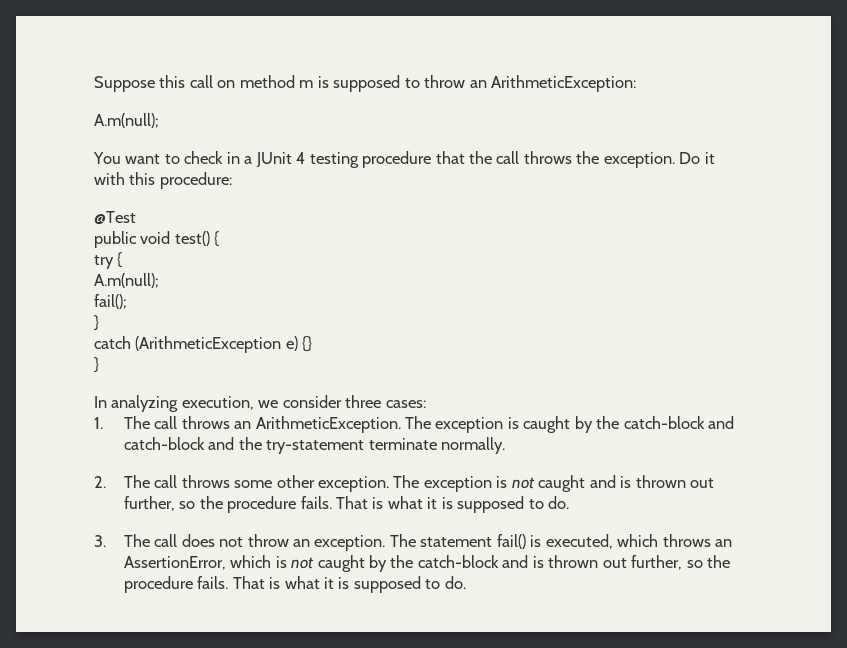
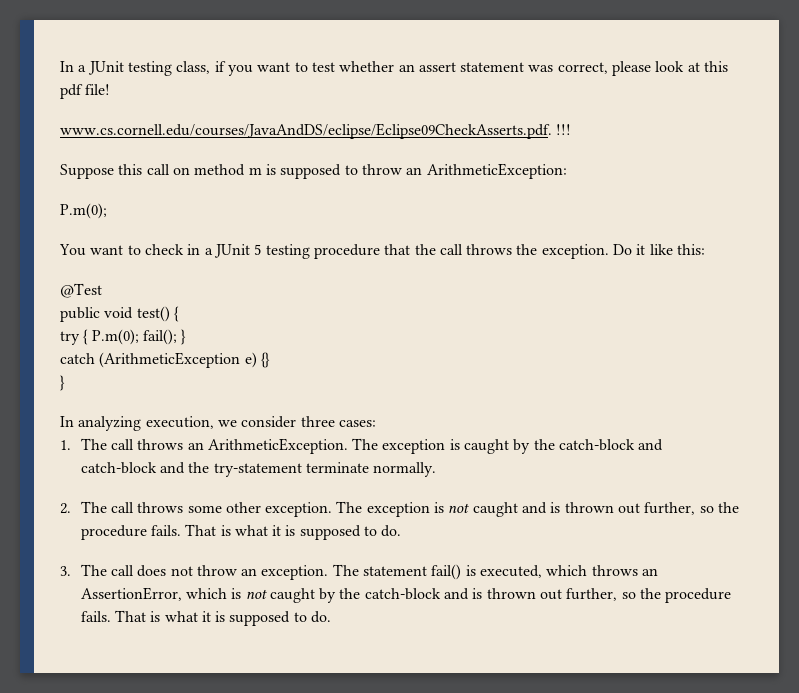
(94, 84) none -> [60,61,729,76] [60,84,111,99] [60,123,572,139] In a JUnit testing class, if you want to test whether an assert statement was correct, please look at this pdf file! // www.cs.cornell.edu/courses/JavaAndDS/eclipse/Eclipse09CheckAsserts.pdf. !!! //
[94,113,159,128] A.m(null); -> [60,203,107,219] P.m(0);
[296,152,306,164] 4 -> [254,244,262,255] 5
[94,172,232,189] with this procedure: -> [649,244,706,255] like this:
[94,273,159,288] // A.m(null); // -> [91,329,139,345] P.m(0);
(127, 301) // -> (177, 337) none

